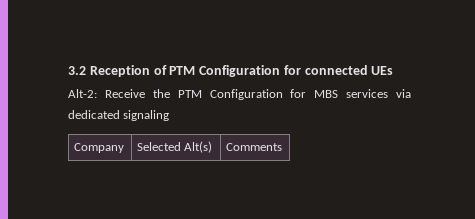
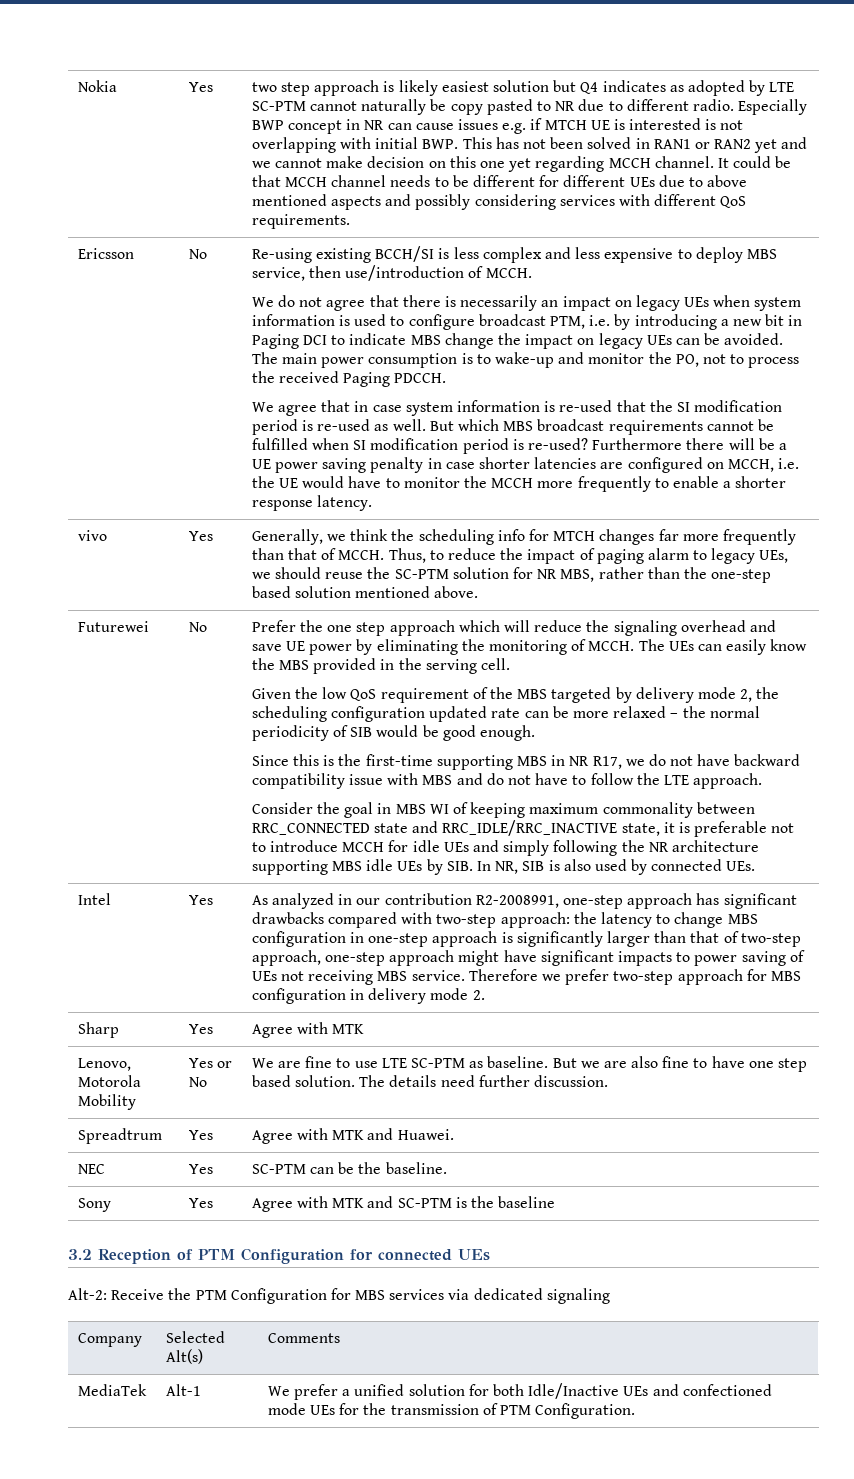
(68, 70) none -> [77,80,117,92] [188,82,213,92] [251,80,795,96] [251,99,808,115] [251,118,744,134] [251,137,808,153] [251,156,792,172] [251,175,748,187] [251,194,747,210] [251,214,350,229] [77,248,134,259] [188,249,207,259] [251,246,777,263] [251,265,532,281] [251,295,802,311] [251,314,803,330] [251,333,784,349] [251,352,800,368] [251,371,447,387] [251,400,783,416] [251,419,774,435] [251,438,787,454] [251,457,800,473] [251,476,787,492] [251,495,373,511] [77,530,107,541] [188,531,213,541] [251,529,796,545] [251,548,789,564] [251,567,772,583] [251,586,479,598] [77,621,149,632] [188,622,207,632] [251,620,776,636] [251,639,808,655] [251,658,511,674] [251,687,780,703] [251,706,760,722] [251,725,536,741] [251,754,801,770] [251,773,763,789] [251,802,755,818] [251,820,795,837] [251,840,759,856] [251,859,756,875] [77,893,111,905] [188,895,213,905] [251,893,797,909] [251,912,758,928] [251,931,801,947] [251,950,805,966] [251,969,801,985] [251,988,485,1004] [77,1022,119,1038] [188,1024,213,1034] [251,1022,365,1038] [77,1058,131,1071] [77,1075,141,1087] [77,1094,136,1110] [188,1058,233,1068] [188,1077,207,1087] [251,1056,808,1072] [251,1075,609,1087] [77,1128,162,1144] [188,1130,213,1140] [251,1128,454,1144] [77,1164,105,1174] [188,1164,213,1174] [251,1162,447,1174] [77,1198,111,1212] [188,1198,213,1208] [251,1196,556,1212] Nokia | Yes | two step approach is likely easiest solution but Q4 indicates as adopted by LTE SC-PTM cannot naturally be copy pasted to NR due to different radio. Especially BWP concept in NR can cause issues e.g. if MTCH UE is interested is not overlapping with initial BWP. This has not been solved in RAN1 or RAN2 yet and we cannot make decision on this one yet regarding MCCH channel. It could be that MCCH channel needs to be different for different UEs due to above mentioned aspects and possibly considering services with different QoS requirements. // Ericsson | No | Re-using existing BCCH/SI is less complex and less expensive to deploy MBS service, then use/introduction of MCCH. // We do not agree that there is necessarily an impact on legacy UEs when system information is used to configure broadcast PTM, i.e. by introducing a new bit in Paging DCI to indicate MBS change the impact on legacy UEs can be avoided. The main power consumption is to wake-up and monitor the PO, not to process the received Paging PDCCH. // We agree that in case system information is re-used that the SI modification period is re-used as well. But which MBS broadcast requirements cannot be fulfilled when SI modification period is re-used? Furthermore there will be a UE power saving penalty in case shorter latencies are configured on MCCH, i.e. the UE would have to monitor the MCCH more frequently to enable a shorter response latency. // vivo | Yes | Generally, we think the scheduling info for MTCH changes far more frequently than that of MCCH. Thus, to reduce the impact of paging alarm to legacy UEs, we should reuse the SC-PTM solution for NR MBS, rather than the one-step based solution mentioned above. // Futurewei | No | Prefer the one step approach which will reduce the signaling overhead and save UE power by eliminating the monitoring of MCCH. The UEs can easily know the MBS provided in the serving cell. // Given the low QoS requirement of the MBS targeted by delivery mode 2, the scheduling configuration updated rate can be more relaxed – the normal periodicity of SIB would be good enough. // Since this is the first-time supporting MBS in NR R17, we do not have backward compatibility issue with MBS and do not have to follow the LTE approach. // Consider the goal in MBS WI of keeping maximum commonality between RRC_CONNECTED state and RRC_IDLE/RRC_INACTIVE state, it is preferable not to introduce MCCH for idle UEs and simply following the NR architecture supporting MBS idle UEs by SIB. In NR, SIB is also used by connected UEs. // Intel | Yes | As analyzed in our contribution R2-2008991, one-step approach has significant drawbacks compared with two-step approach: the latency to change MBS configuration in one-step approach is significantly larger than that of two-step approach, one-step approach might have significant impacts to power saving of UEs not receiving MBS service. Therefore we prefer two-step approach for MBS configuration in delivery mode 2. // Sharp | Yes | Agree with MTK // Lenovo, Motorola Mobility | Yes or No | We are fine to use LTE SC-PTM as baseline. But we are also fine to have one step based solution. The details need further discussion. // Spreadtrum | Yes | Agree with MTK and Huawei. // NEC | Yes | SC-PTM can be the baseline. // Sony | Yes | Agree with MTK and SC-PTM is the baseline //
(283, 147) none -> [77,1384,147,1396] [165,1384,201,1396] [267,1383,772,1400] [267,1403,636,1419] // MediaTek | Alt-1 | We prefer a unified solution for both Idle/Inactive UEs and confectioned mode UEs for the transmission of PTM Configuration.

